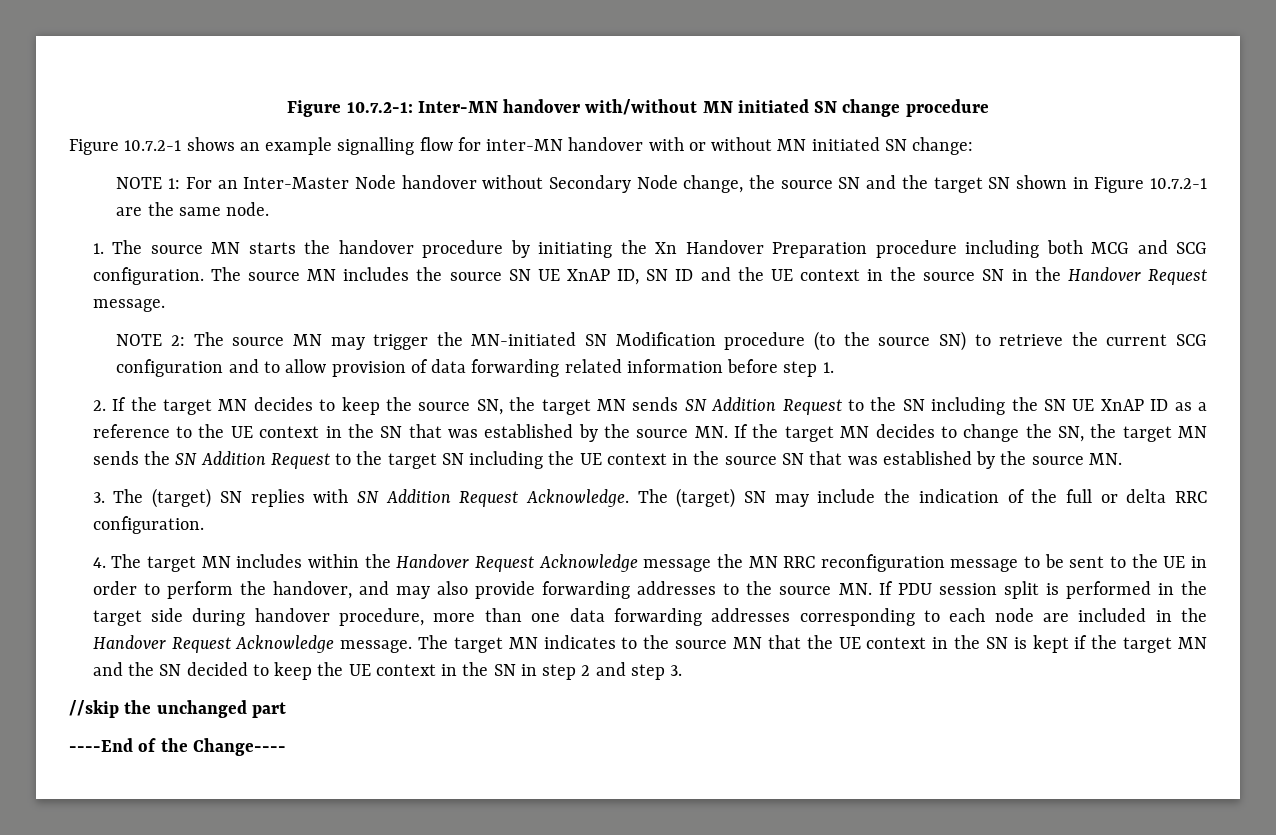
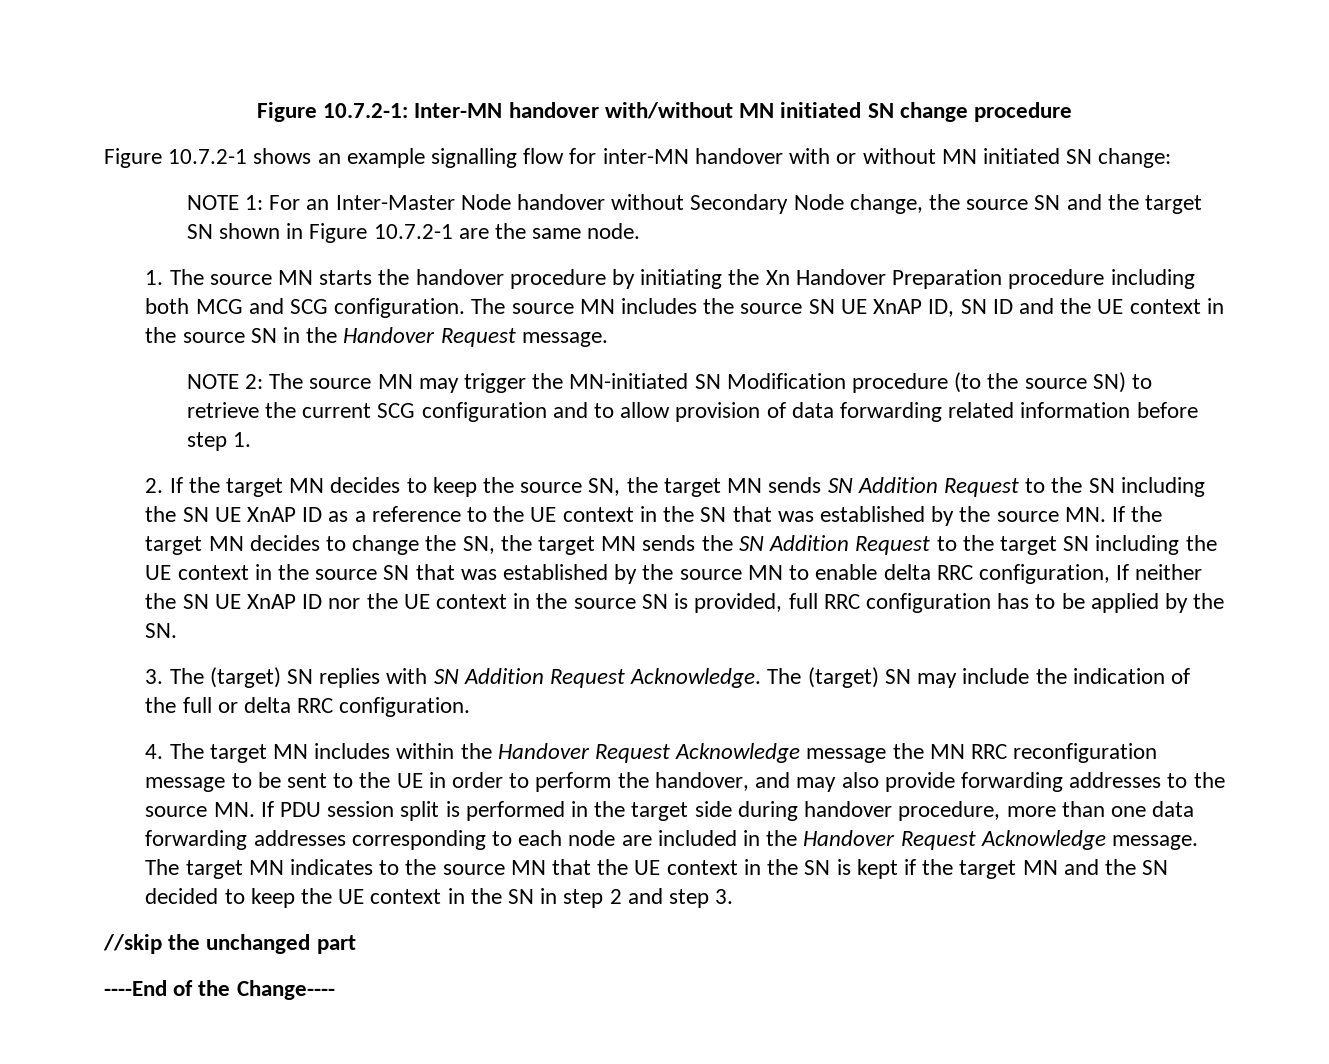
[1088,453,1122,465] MN. -> [747,564,1203,584] [145,593,1225,613] [145,623,178,638] MN to enable delta RRC configuration, If neither the SN UE XnAP ID nor the UE context in the source SN is provided, full RRC configuration has to be applied by the SN.

